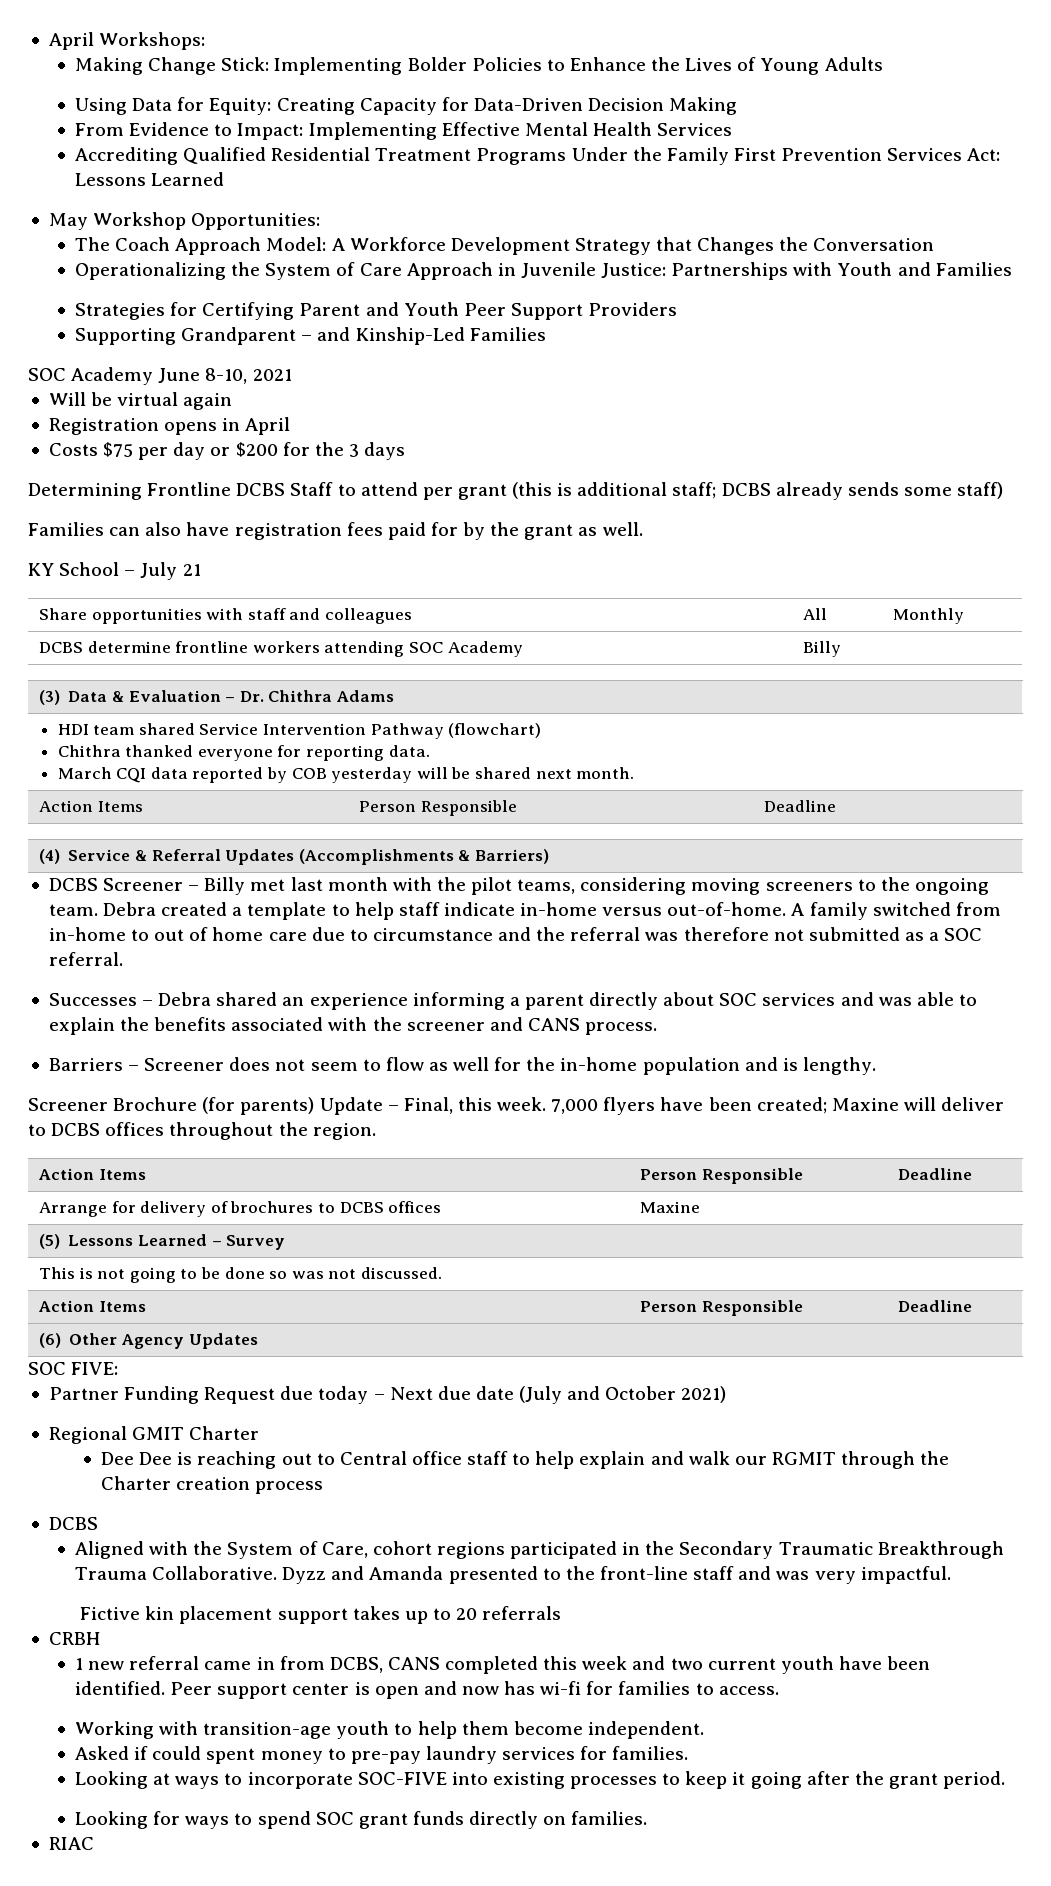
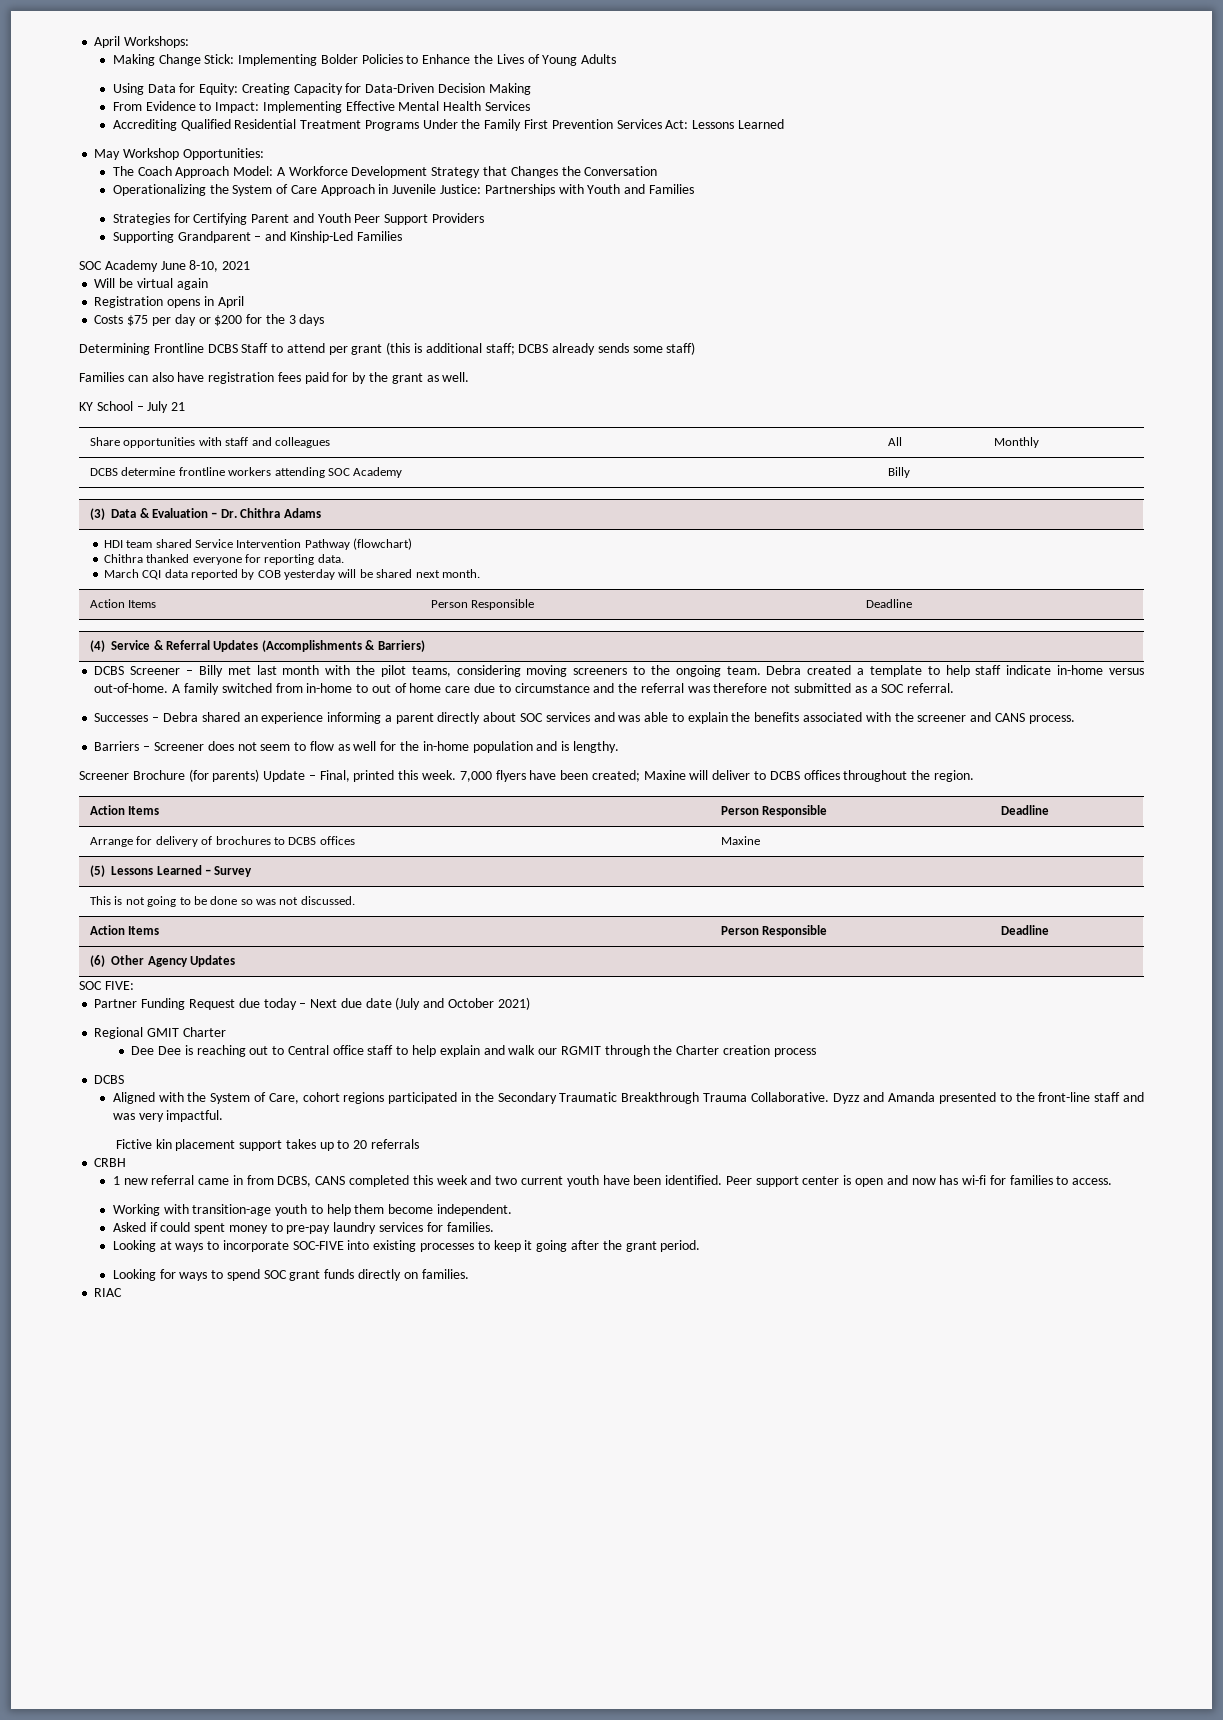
(453, 1105) none -> [353,770,395,782] printed

